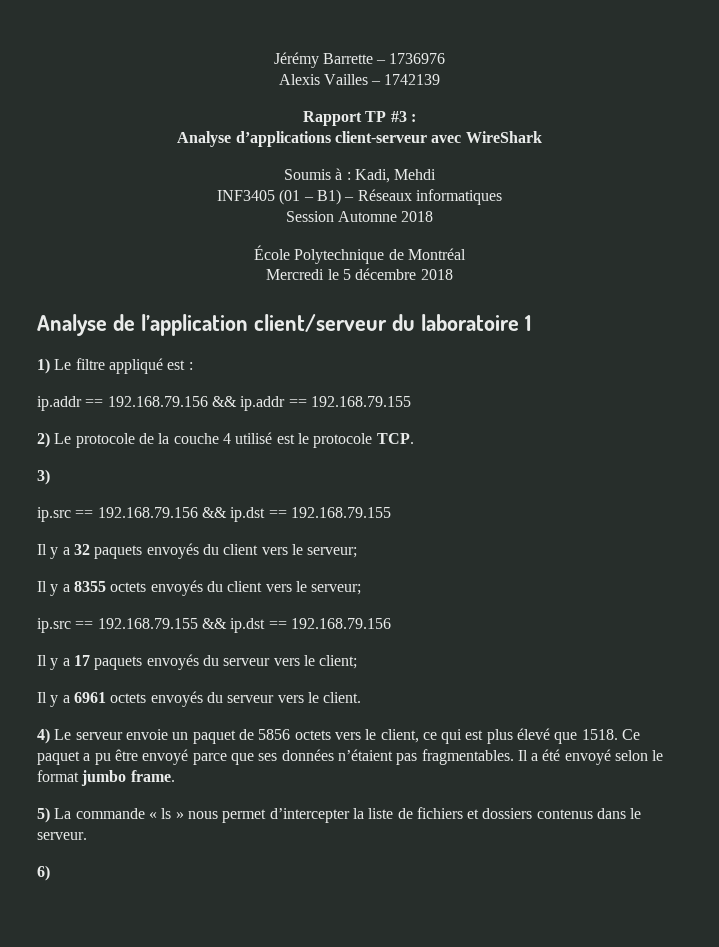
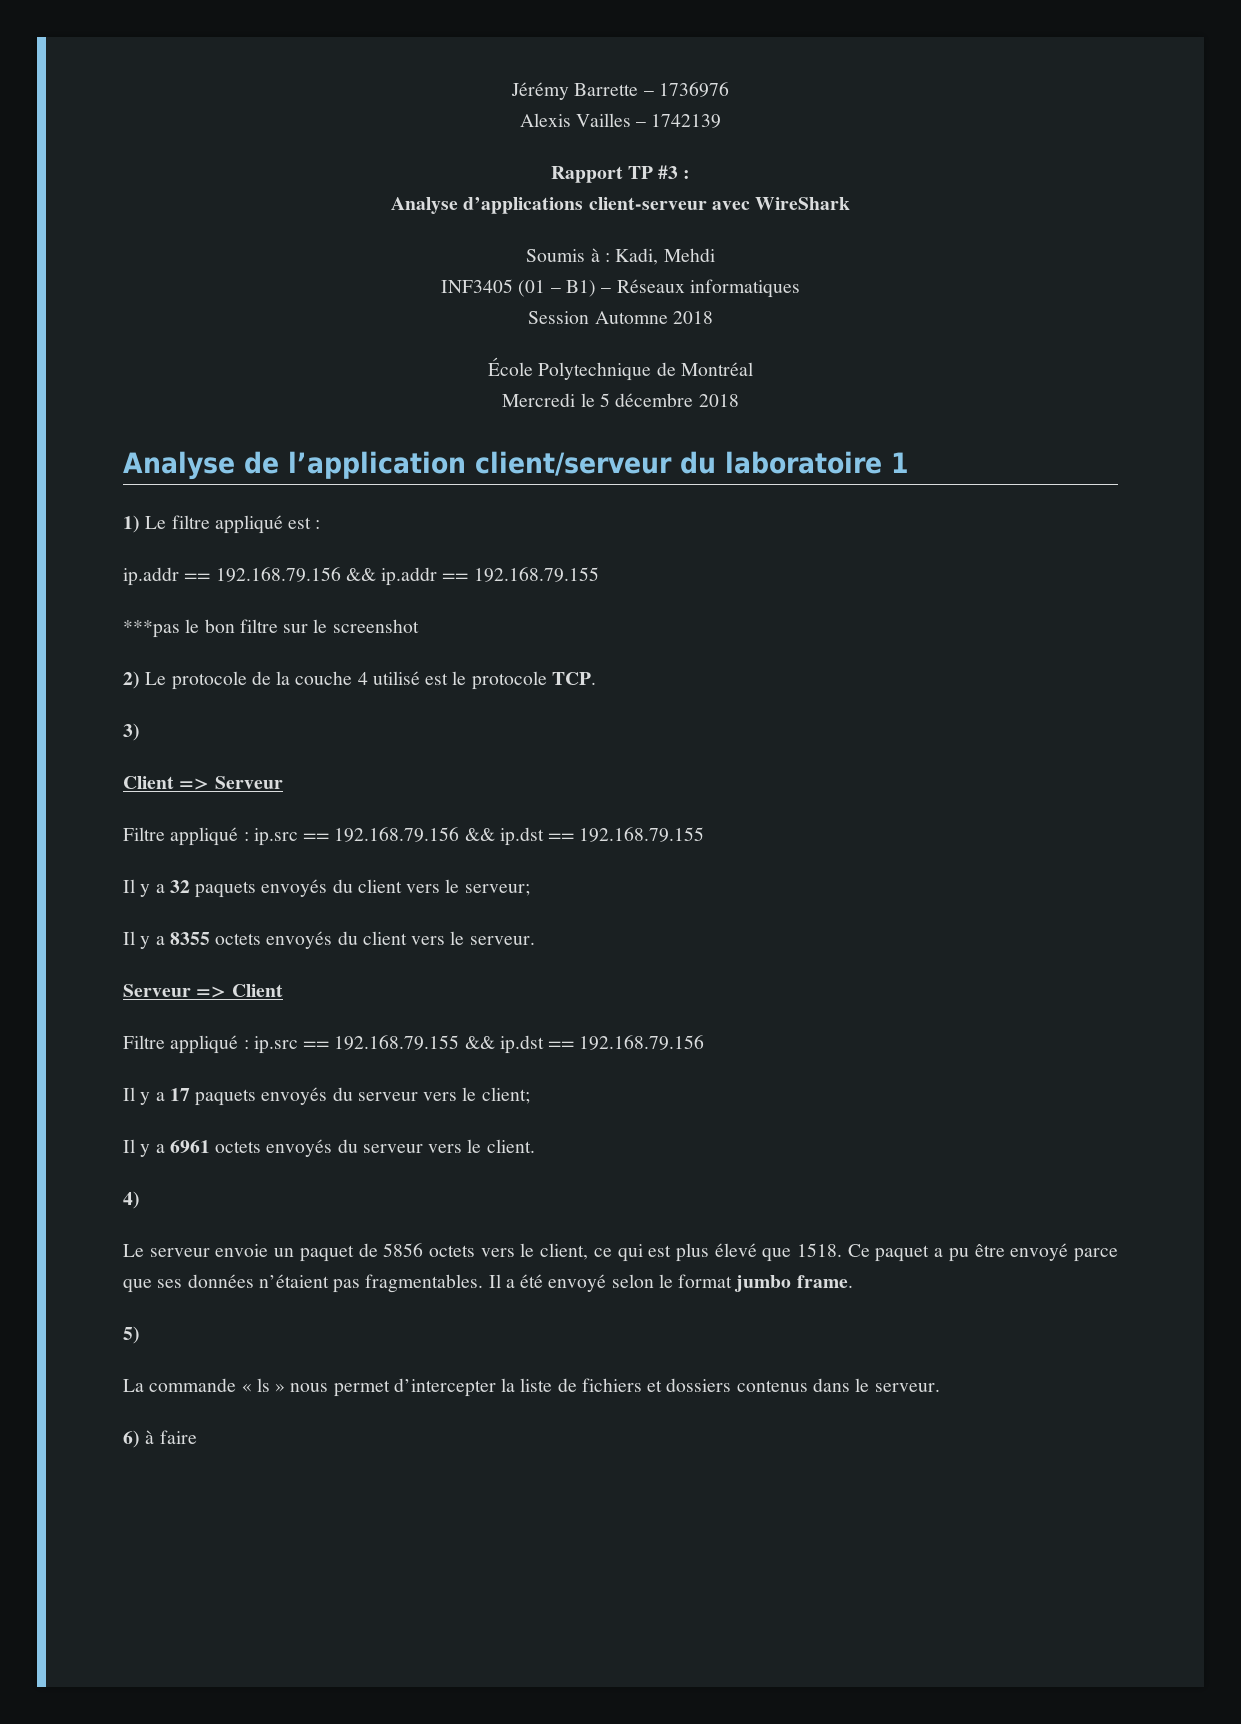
(411, 401) none -> [123,619,419,638] // ***pas le bon filtre sur le screenshot
(50, 477) none -> [123,776,283,790] [123,827,249,846] Client => Serveur // Filtre appliqué :
[311,584,362,595] serveur; // -> [469,936,535,945] [123,984,283,998] [123,1035,249,1054] serveur. // Serveur => Client // Filtre appliqué :
(50, 736) none -> (140, 1200) //
(50, 815) none -> (140, 1335) //
(50, 873) none -> [145,1430,197,1444] à faire

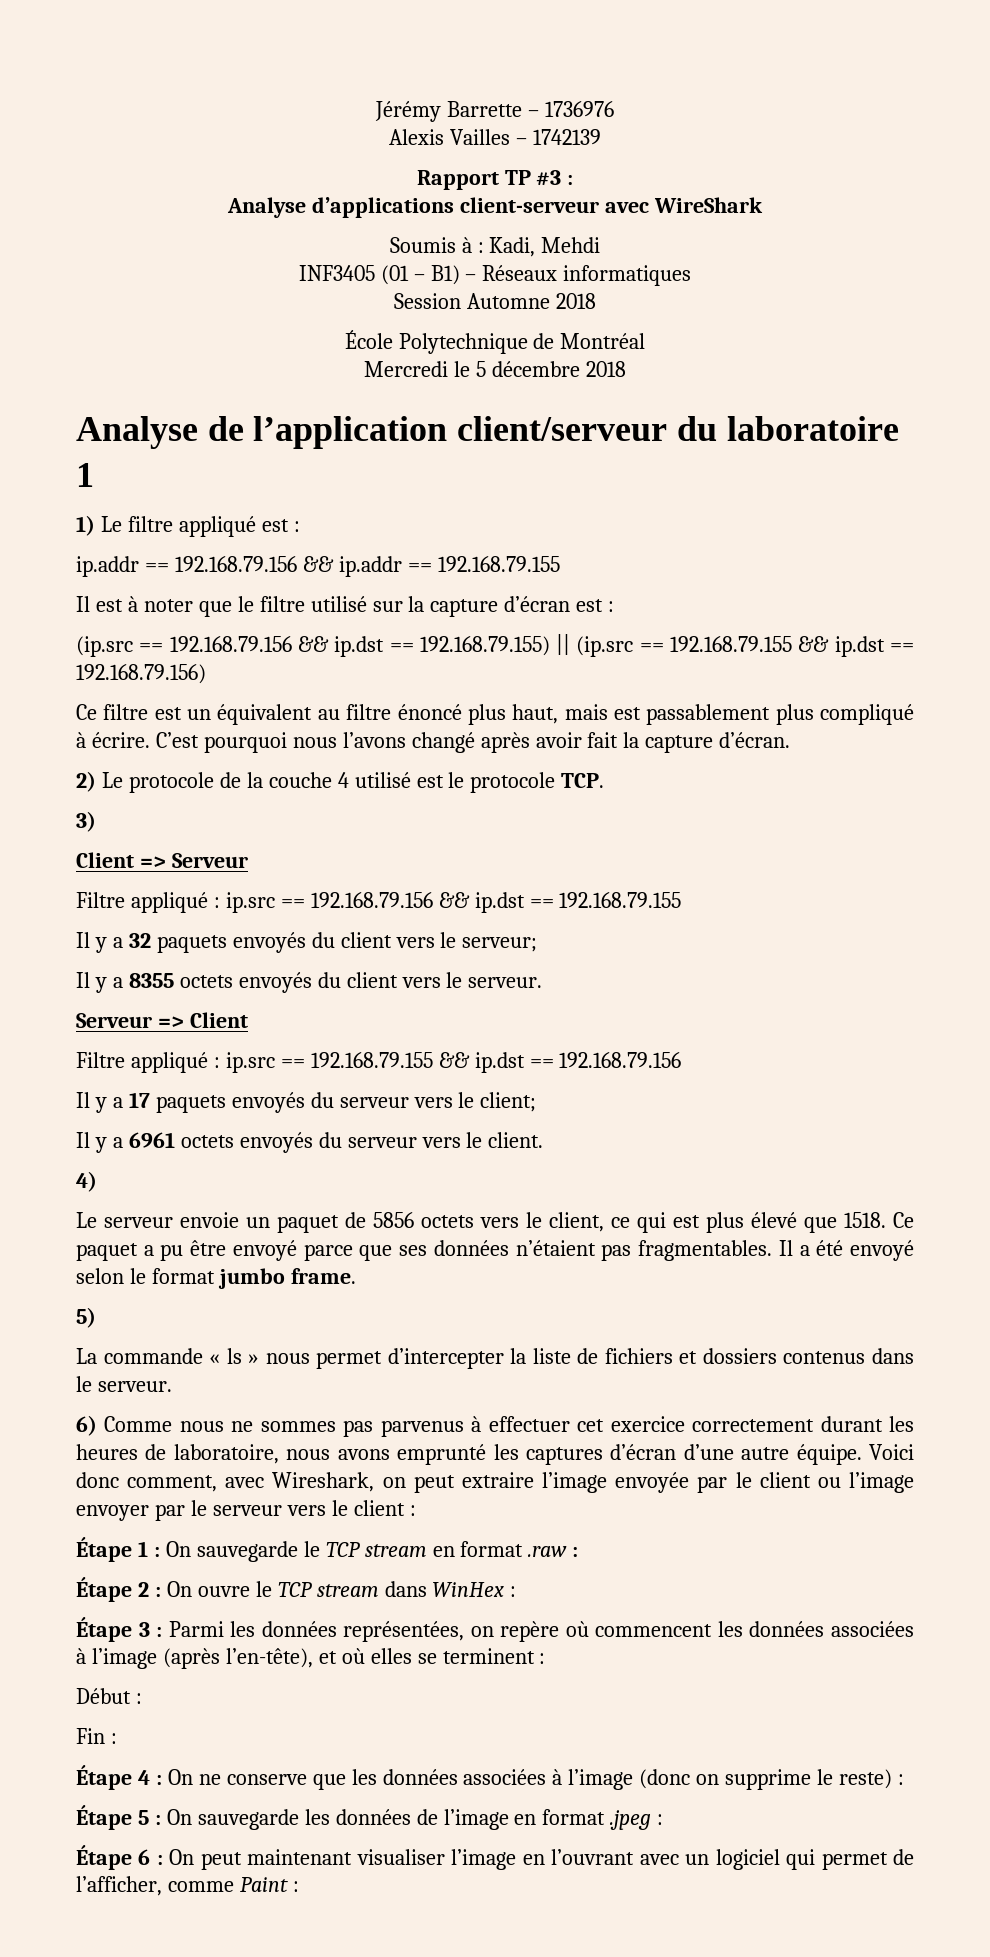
[123,619,419,638] ***pas le bon filtre sur le screenshot -> [76,596,615,617] [76,634,914,657] [76,664,206,684] [76,704,914,725] [76,732,791,753] Il est à noter que le filtre utilisé sur la capture d’écran est : // (ip.src == 192.168.79.156 && ip.dst == 192.168.79.155) || (ip.src == 192.168.79.155 && ip.dst == 192.168.79.156) // Ce filtre est un équivalent au filtre énoncé plus haut, mais est passablement plus compliqué à écrire. C’est pourquoi nous l’avons changé après avoir fait la capture d’écran.
[145,1430,197,1444] à faire -> [104,1416,914,1437] [76,1444,914,1465] [76,1472,915,1493] [76,1500,416,1521] [76,1537,579,1562] [76,1577,517,1602] [76,1617,914,1642] [76,1648,546,1669] [76,1688,142,1704] [76,1728,117,1744] [76,1765,904,1790] [76,1805,664,1830] [76,1845,915,1870] [76,1876,299,1896] Comme nous ne sommes pas parvenus à effectuer cet exercice correctement durant les heures de laboratoire, nous avons emprunté les captures d’écran d’une autre équipe. Voici donc comment, avec Wireshark, on peut extraire l’image envoyée par le client ou l’image envoyer par le serveur vers le client : // Étape 1 : On sauvegarde le TCP stream en format .raw : // Étape 2 : On ouvre le TCP stream dans WinHex : // Étape 3 : Parmi les données représentées, on repère où commencent les données associées à l’image (après l’en-tête), et où elles se terminent : // Début : // Fin : // Étape 4 : On ne conserve que les données associées à l’image (donc on supprime le reste) : // Étape 5 : On sauvegarde les données de l’image en format .jpeg : // Étape 6 : On peut maintenant visualiser l’image en l’ouvrant avec un logiciel qui permet de l’afficher, comme Paint :

